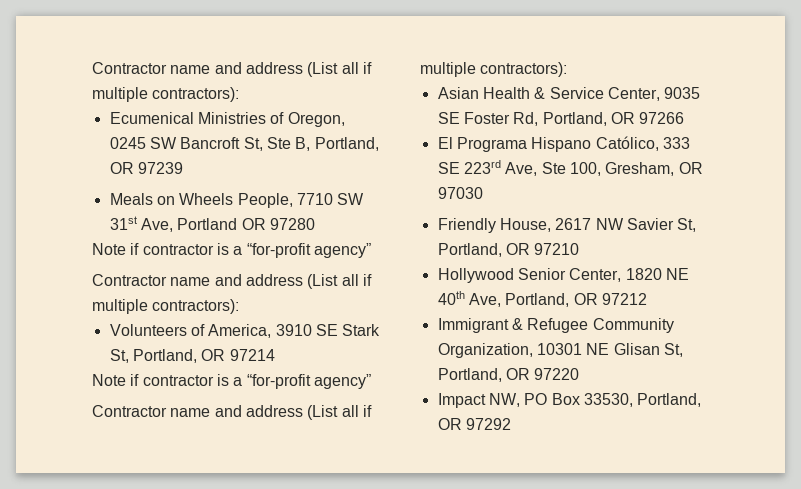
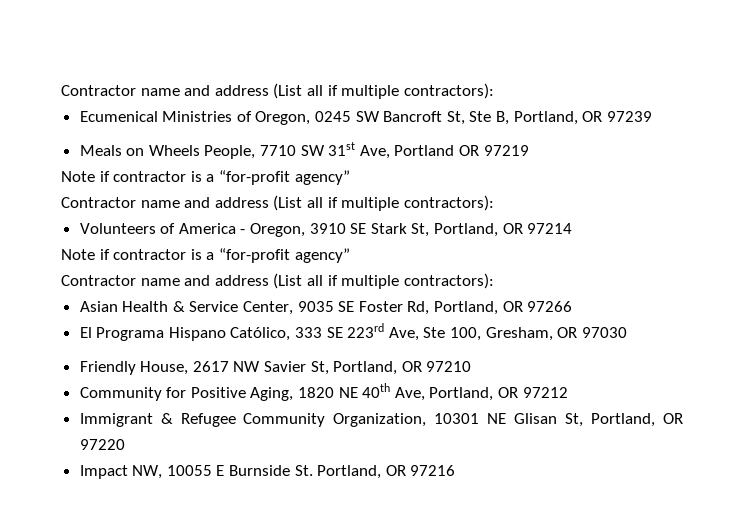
[269,218,315,230] 97280 -> [483,145,529,156] 97219
[208,324,272,338] America, -> [178,223,306,237] America - Oregon,
[437,268,622,283] Hollywood Senior Center, -> [79,387,294,401] Community for Positive Aging,
[524,393,702,407] [437,418,511,430] PO Box 33530, Portland, OR 97292 -> [166,465,456,479] 10055 E Burnside St. Portland, OR 97216

